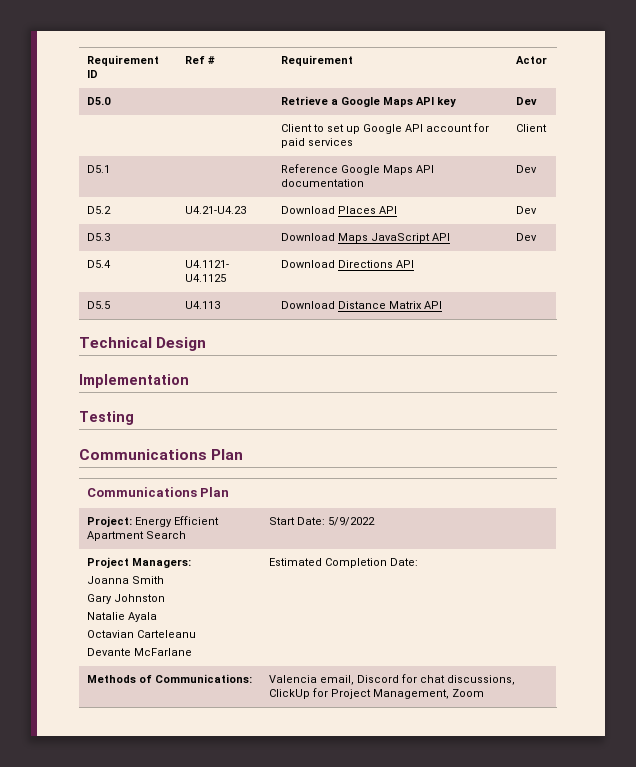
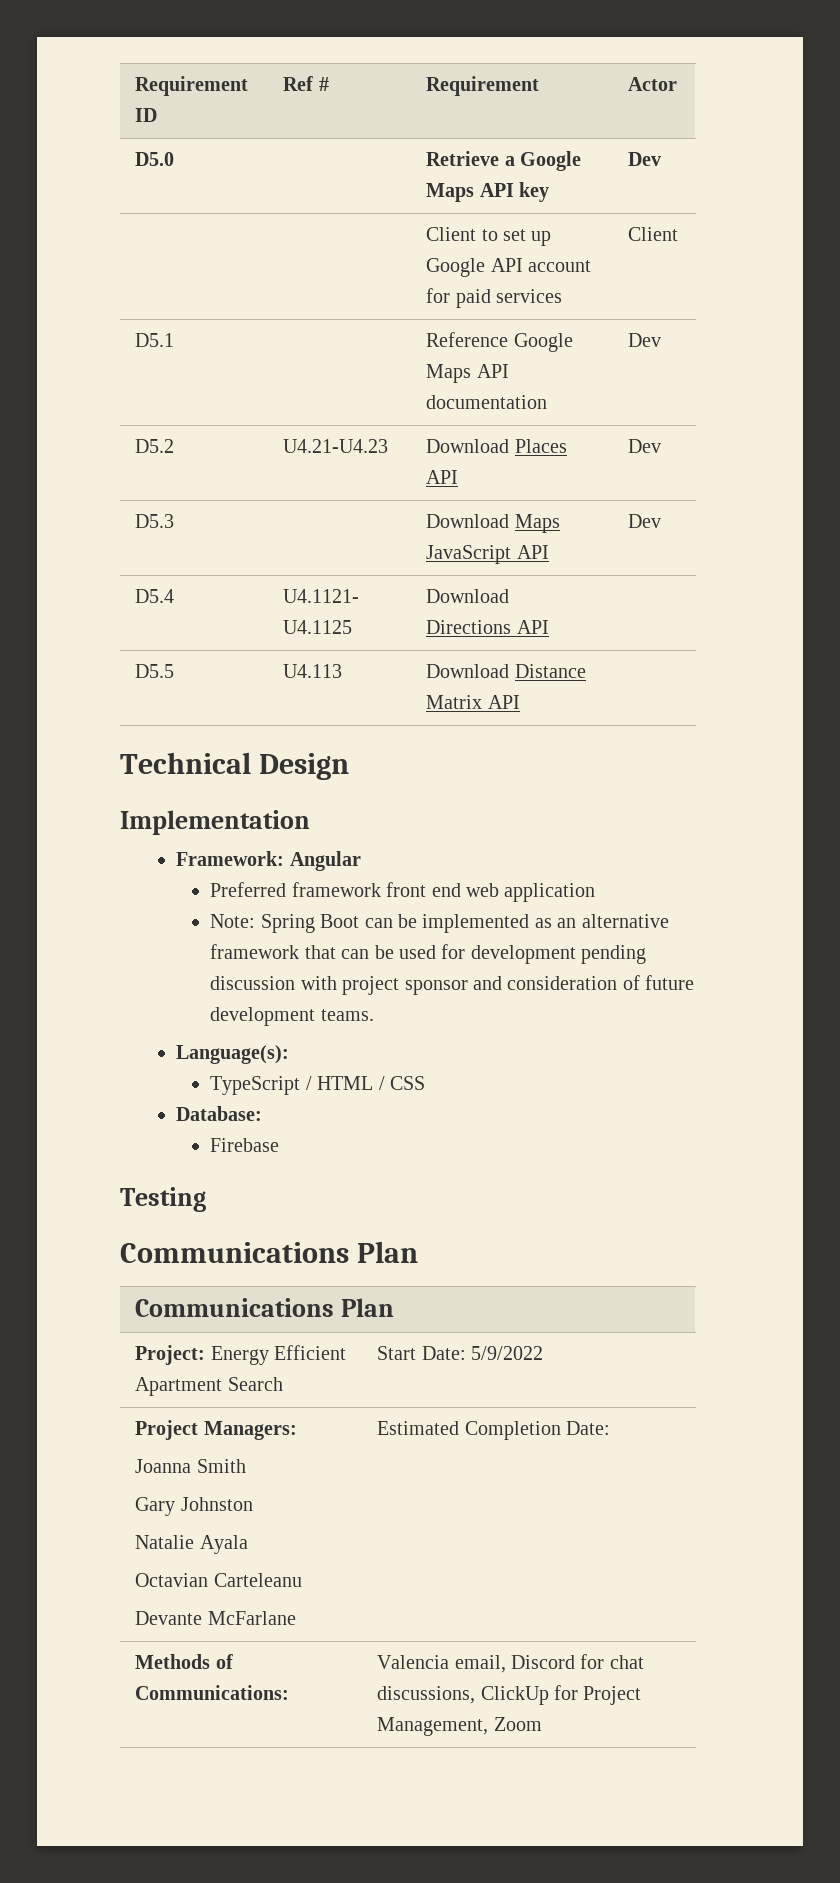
(189, 381) none -> [176,851,361,871] [210,882,596,902] [210,914,669,933] [210,944,647,964] [210,975,695,995] [210,1007,374,1026] [176,1045,290,1064] [210,1076,426,1095] [176,1106,263,1121] [210,1138,280,1152] // Framework: Angular // Preferred framework front end web application // Note: Spring Boot can be implemented as an alternative framework that can be used for development pending discussion with project sponsor and consideration of future development teams. // Language(s): // TypeScript / HTML / CSS // Database: // Firebase

